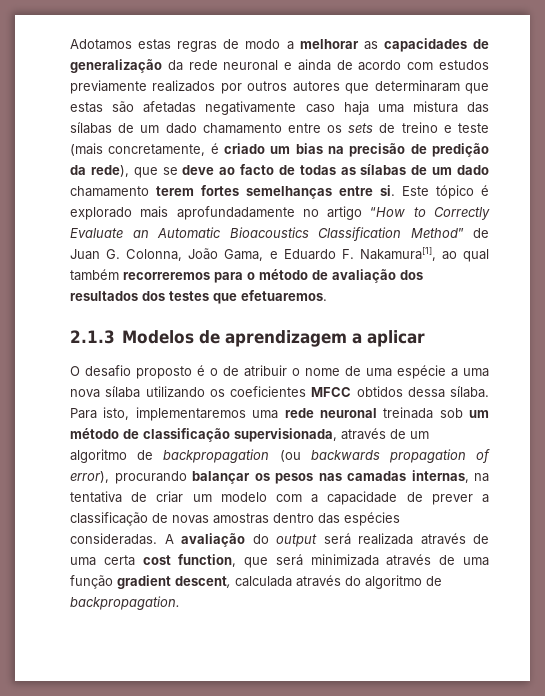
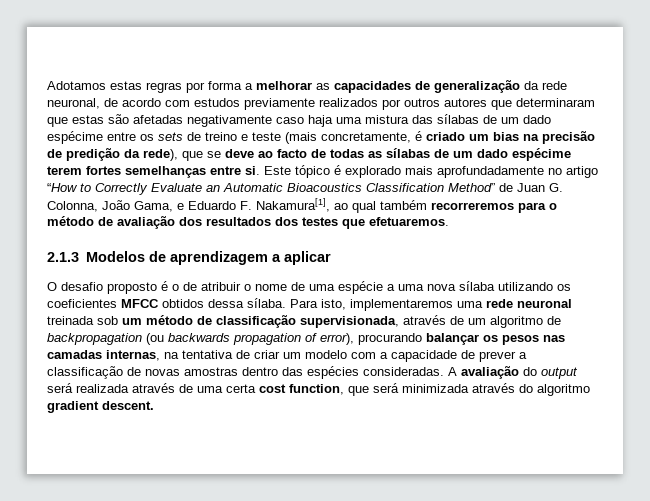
[223,39,281,49] de modo -> [186,81,242,93] por forma
[223,59,331,71] neuronal e ainda -> [47,98,100,109] neuronal,
[202,123,282,134] chamamento -> [47,131,103,144] espécime
[70,186,149,197] chamamento -> [512,148,571,161] espécime
[439,555,489,566] [70,575,442,589] [70,596,180,610] de uma função gradient descent, calculada através do algoritmo de backpropagation. -> [519,384,590,396] [47,401,154,413] do algoritmo gradient descent.

